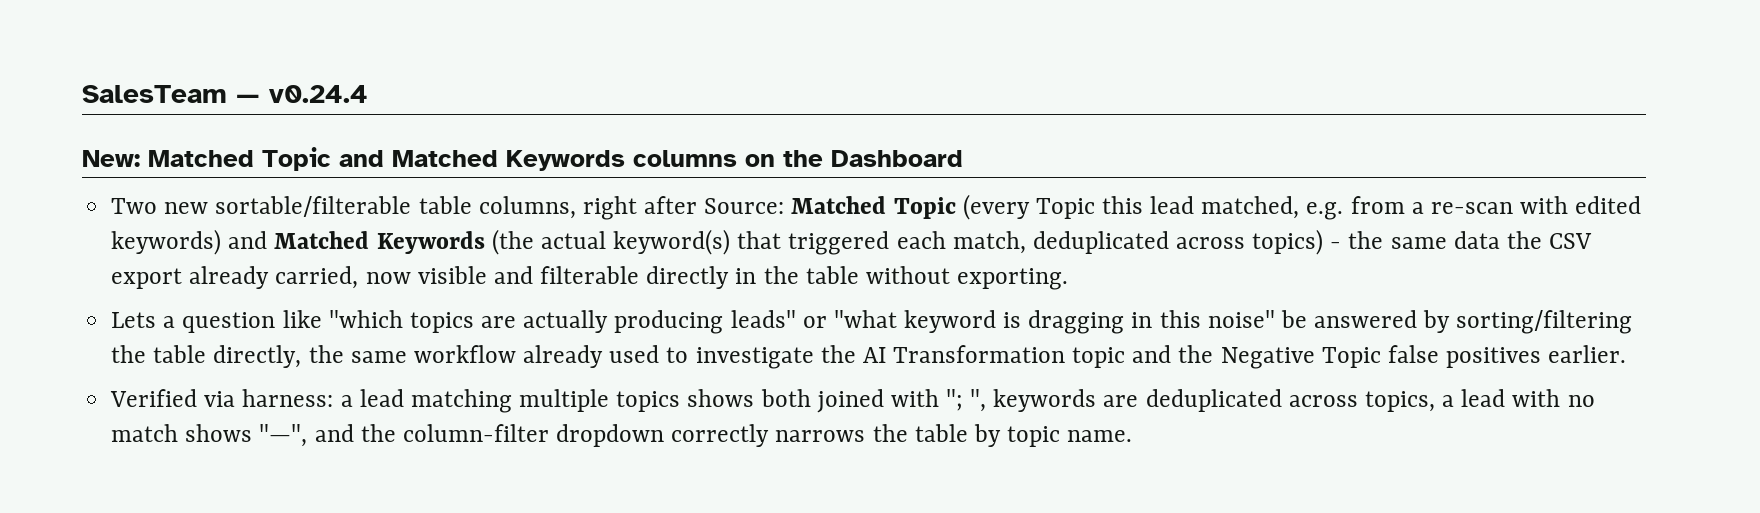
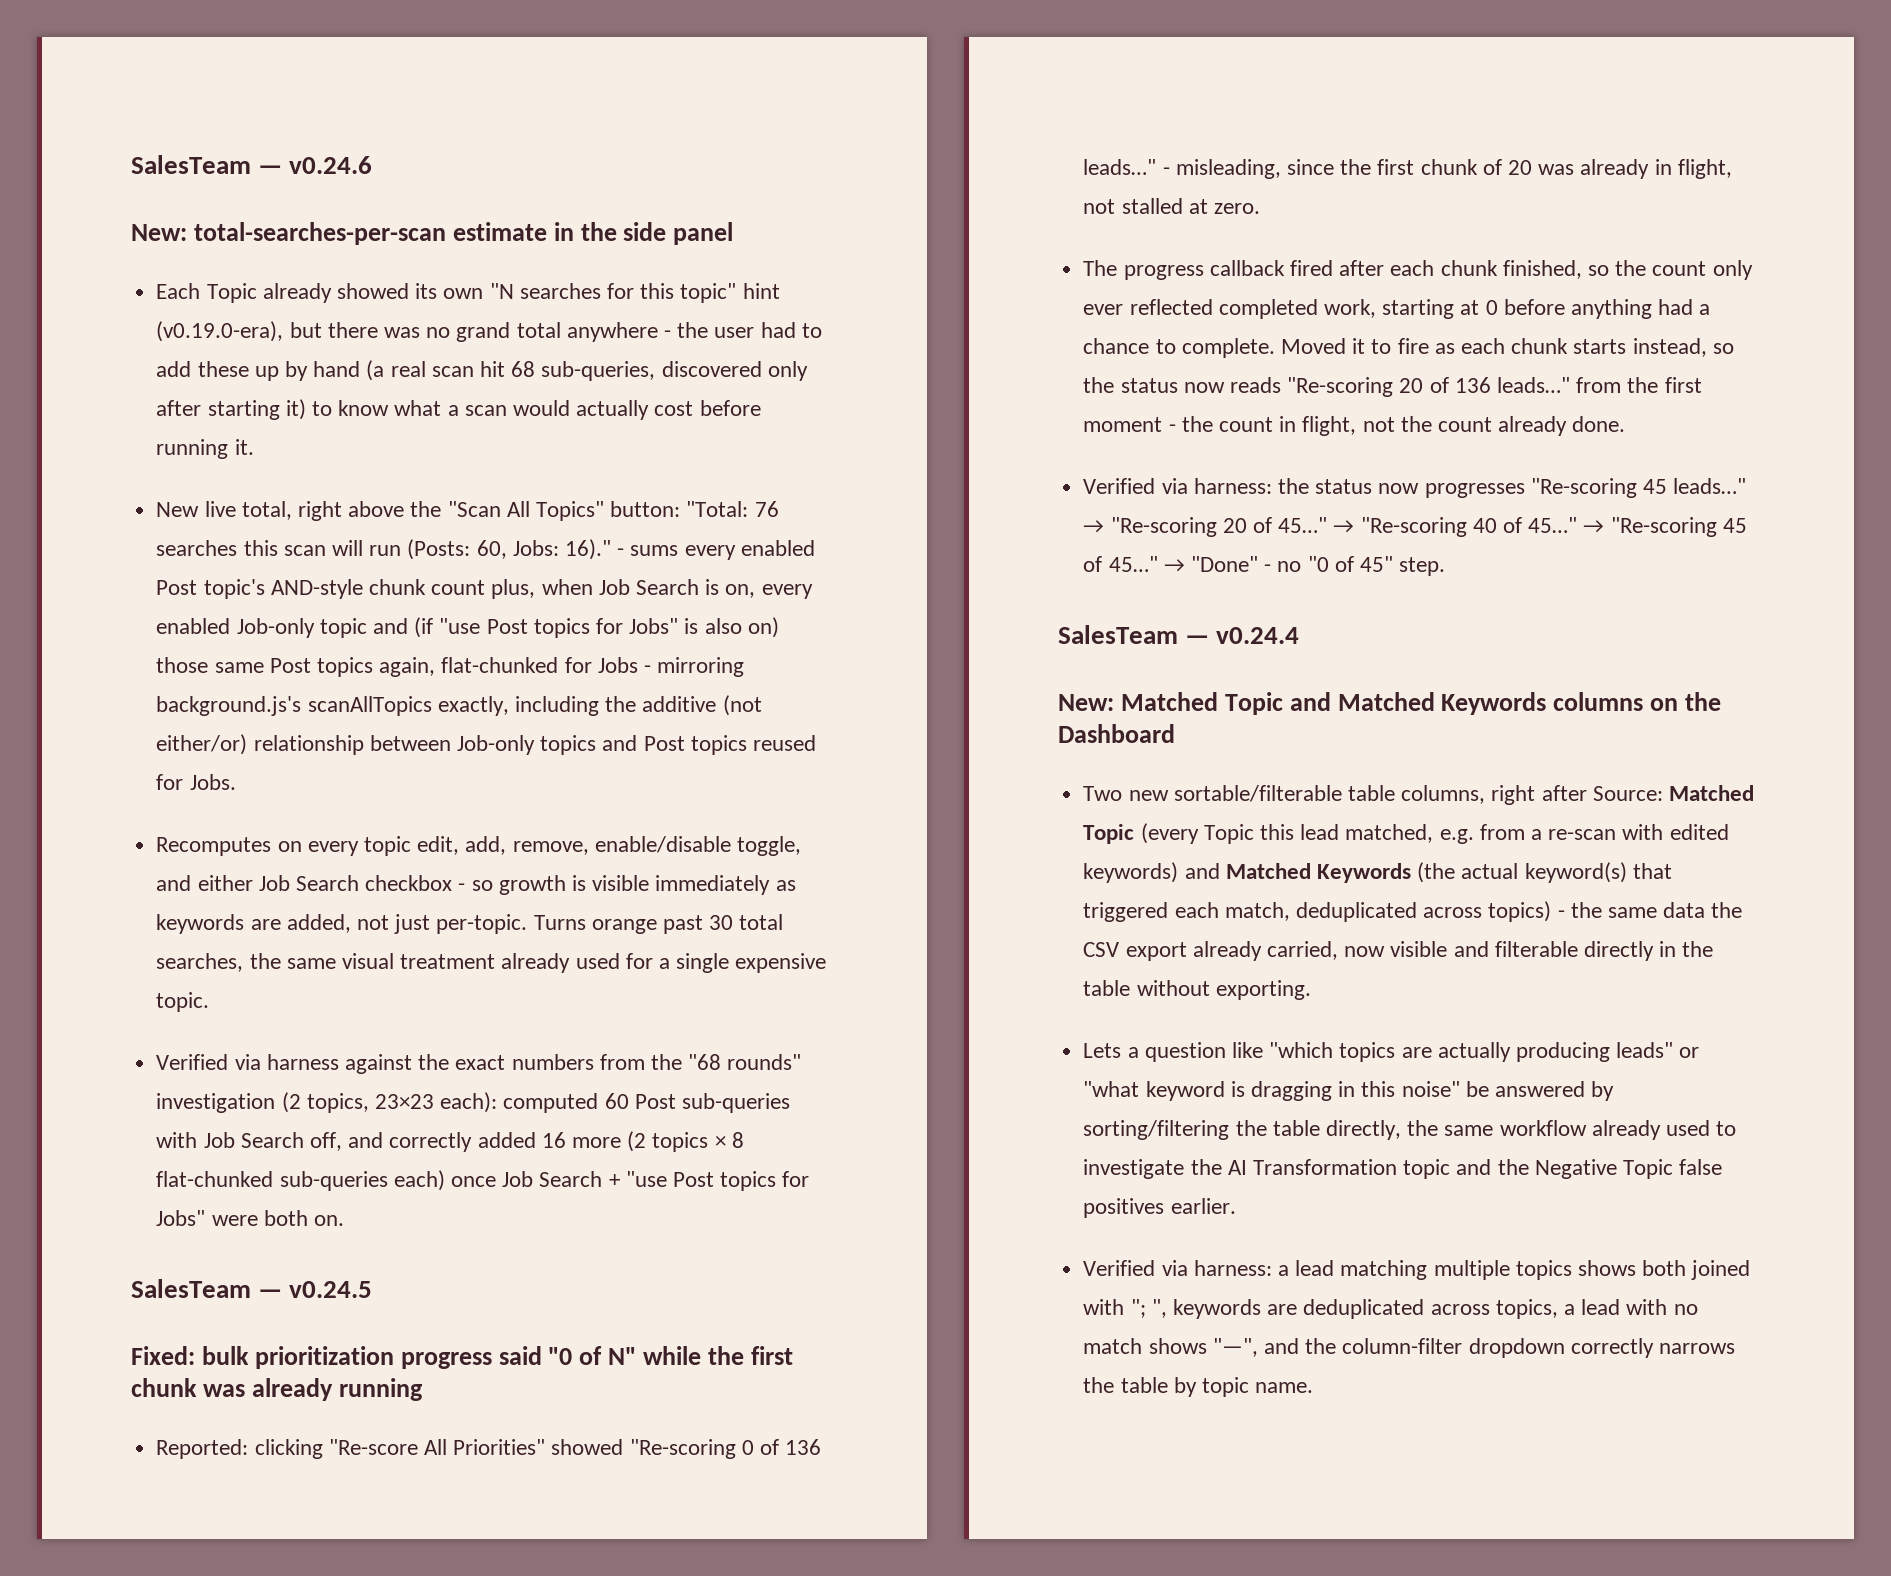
[82,85,260,103] SalesTeam — -> [131,155,373,174] [131,222,734,245] [156,283,780,303] [156,321,822,342] [156,360,808,381] [156,399,761,420] [156,439,254,459] [156,501,779,521] [156,539,815,560] [156,579,813,599] [156,617,779,638] [156,657,745,677] [156,695,762,716] [156,734,816,755] [156,774,236,790] [156,836,801,856] [156,875,796,895] [156,914,784,934] [156,953,827,973] [156,992,210,1012] [156,1054,802,1074] [156,1092,790,1113] [156,1131,744,1152] [156,1170,810,1191] [156,1210,344,1226] [131,1279,373,1298] [131,1346,793,1369] [131,1378,423,1401] [156,1439,822,1459] [1083,159,1732,179] [1083,198,1260,214] [1083,260,1753,280] [1083,299,1711,319] [1083,338,1734,358] [1083,377,1702,397] [1083,416,1626,436] [1083,478,1747,498] [1083,517,1747,537] [1083,556,1446,576] [1058,625,1210,644] SalesTeam — v0.24.6 // New: total-searches-per-scan estimate in the side panel // Each Topic already showed its own "N searches for this topic" hint (v0.19.0-era), but there was no grand total anywhere - the user had to add these up by hand (a real scan hit 68 sub-queries, discovered only after starting it) to know what a scan would actually cost before running it. // New live total, right above the "Scan All Topics" button: "Total: 76 searches this scan will run (Posts: 60, Jobs: 16)." - sums every enabled Post topic's AND-style chunk count plus, when Job Search is on, every enabled Job-only topic and (if "use Post topics for Jobs" is also on) those same Post topics again, flat-chunked for Jobs - mirroring background.js's scanAllTopics exactly, including the additive (not either/or) relationship between Job-only topics and Post topics reused for Jobs. // Recomputes on every topic edit, add, remove, enable/disable toggle, and either Job Search checkbox - so growth is visible immediately as keywords are added, not just per-topic. Turns orange past 30 total searches, the same visual treatment already used for a single expensive topic. // Verified via harness against the exact numbers from the "68 rounds" investigation (2 topics, 23×23 each): computed 60 Post sub-queries with Job Search off, and correctly added 16 more (2 topics × 8 flat-chunked sub-queries each) once Job Search + "use Post topics for Jobs" were both on. // SalesTeam — v0.24.5 // Fixed: bulk prioritization progress said "0 of N" while the first chunk was already running // Reported: clicking "Re-score All Priorities" showed "Re-scoring 0 of 136 leads…" - misleading, since the first chunk of 20 was already in flight, not stalled at zero. // The progress callback fired after each chunk finished, so the count only ever reflected completed work, starting at 0 before anything had a chance to complete. Moved it to fire as each chunk starts instead, so the status now reads "Re-scoring 20 of 136 leads…" from the first moment - the count in flight, not the count already done. // Verified via harness: the status now progresses "Re-scoring 45 leads…" → "Re-scoring 20 of 45…" → "Re-scoring 40 of 45…" → "Re-scoring 45 of 45…" → "Done" - no "0 of 45" step. // SalesTeam —

